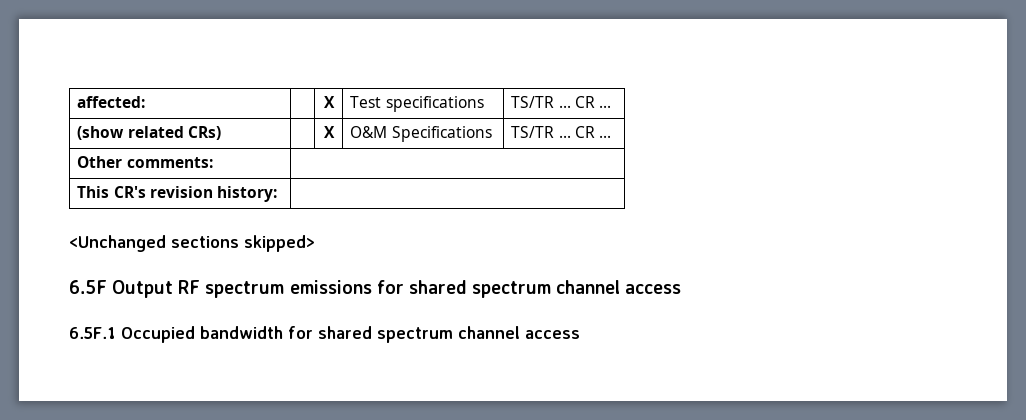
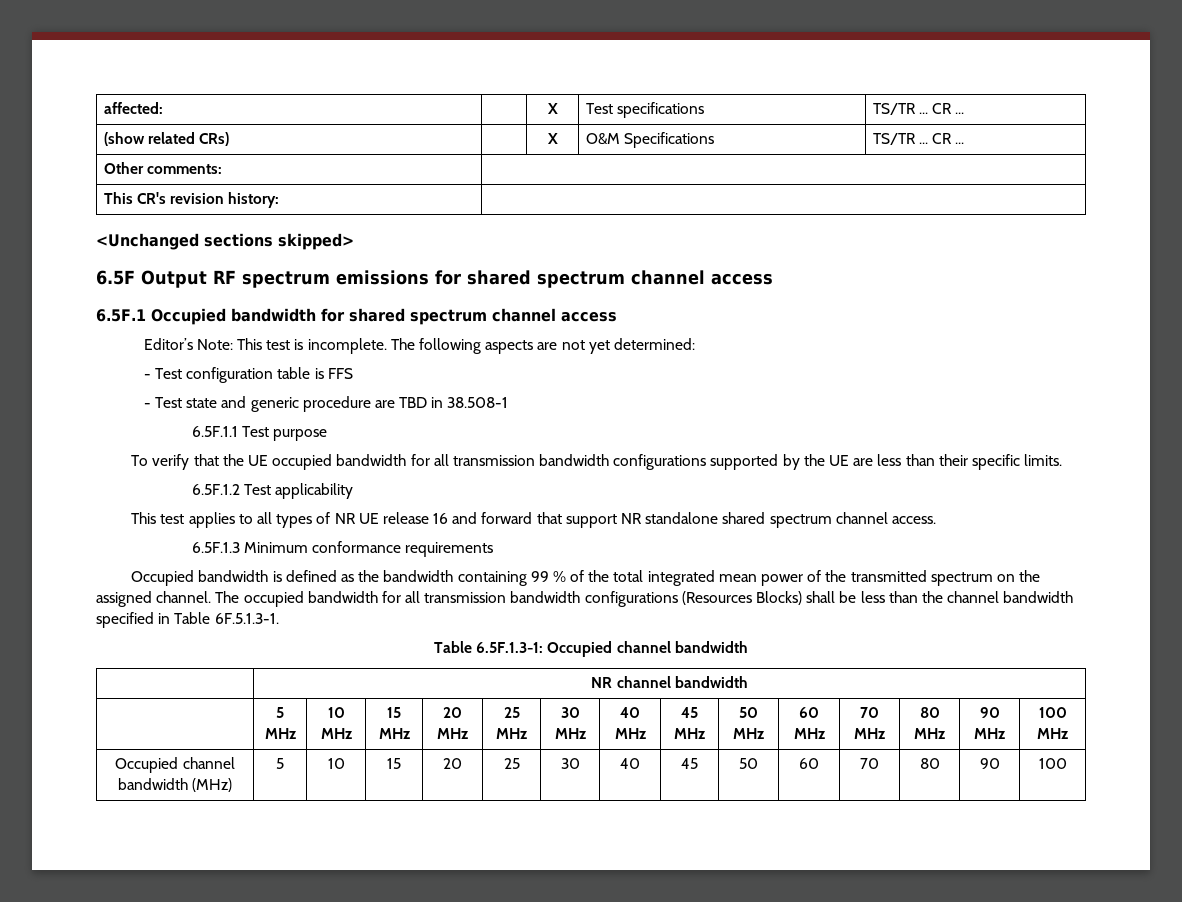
(580, 334) none -> [143,338,695,354] [143,367,353,383] [143,396,509,412] [191,426,327,441] [131,454,1063,470] [191,483,353,499] [131,512,936,528] [191,541,494,557] [131,570,1041,586] [96,591,1074,607] [96,612,279,628] [434,641,748,657] [591,676,748,688] [276,707,284,718] [264,728,296,739] [327,707,345,718] [320,728,352,739] [387,707,401,718] [378,728,410,739] [443,707,462,718] [437,728,468,739] [503,707,520,718] [496,728,527,739] [560,707,580,718] [554,728,586,739] [620,707,640,718] [614,728,646,739] [681,707,698,718] [674,728,705,739] [739,707,758,718] [733,728,764,739] [799,707,819,718] [793,728,825,739] [860,707,879,718] [854,728,885,739] [919,707,940,718] [914,728,945,739] [979,707,1000,718] [974,728,1005,739] [1038,707,1067,718] [1037,728,1068,739] [115,757,235,773] [117,778,233,792] [276,758,284,769] [327,758,345,769] [387,758,401,769] [443,758,462,769] [503,758,520,769] [560,758,580,769] [620,758,640,769] [681,758,698,769] [739,758,758,769] [799,758,819,769] [860,758,879,769] [919,758,940,769] [979,758,1000,769] [1038,758,1067,769] // Editor’s Note: This test is incomplete. The following aspects are not yet determined: // - Test configuration table is FFS // - Test state and generic procedure are TBD in 38.508-1 // 6.5F.1.1 Test purpose // To verify that the UE occupied bandwidth for all transmission bandwidth configurations supported by the UE are less than their specific limits. // 6.5F.1.2 Test applicability // This test applies to all types of NR UE release 16 and forward that support NR standalone shared spectrum channel access. // 6.5F.1.3 Minimum conformance requirements // Occupied bandwidth is defined as the bandwidth containing 99 % of the total integrated mean power of the transmitted spectrum on the assigned channel. The occupied bandwidth for all transmission bandwidth configurations (Resources Blocks) shall be less than the channel bandwidth specified in Table 6F.5.1.3-1. // Table 6.5F.1.3-1: Occupied channel bandwidth // | NR channel bandwidth // | 5 MHz | 10 MHz | 15 MHz | 20 MHz | 25 MHz | 30 MHz | 40 MHz | 45 MHz | 50 MHz | 60 MHz | 70 MHz | 80 MHz | 90 MHz | 100 MHz // Occupied channel bandwidth (MHz) | 5 | 10 | 15 | 20 | 25 | 30 | 40 | 45 | 50 | 60 | 70 | 80 | 90 | 100

